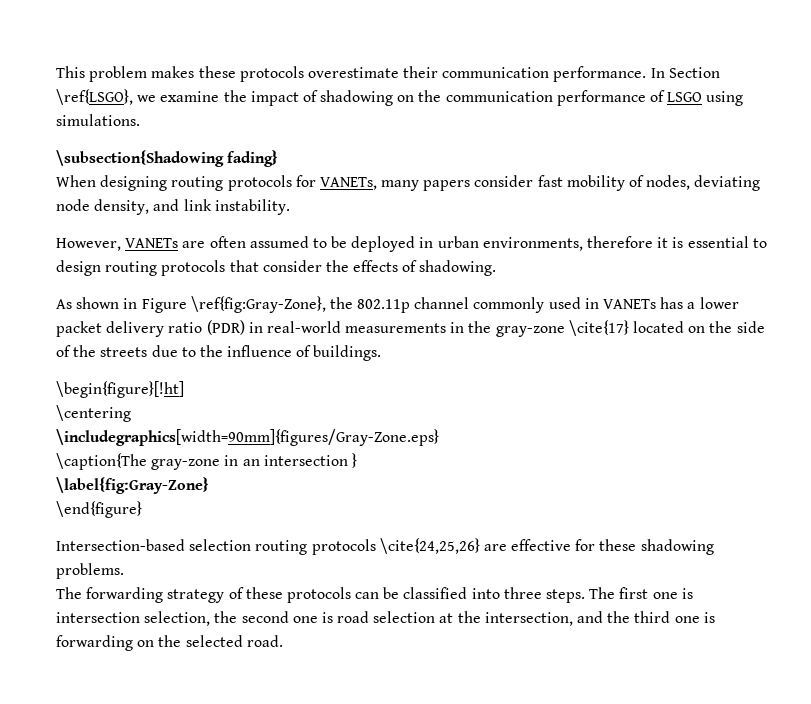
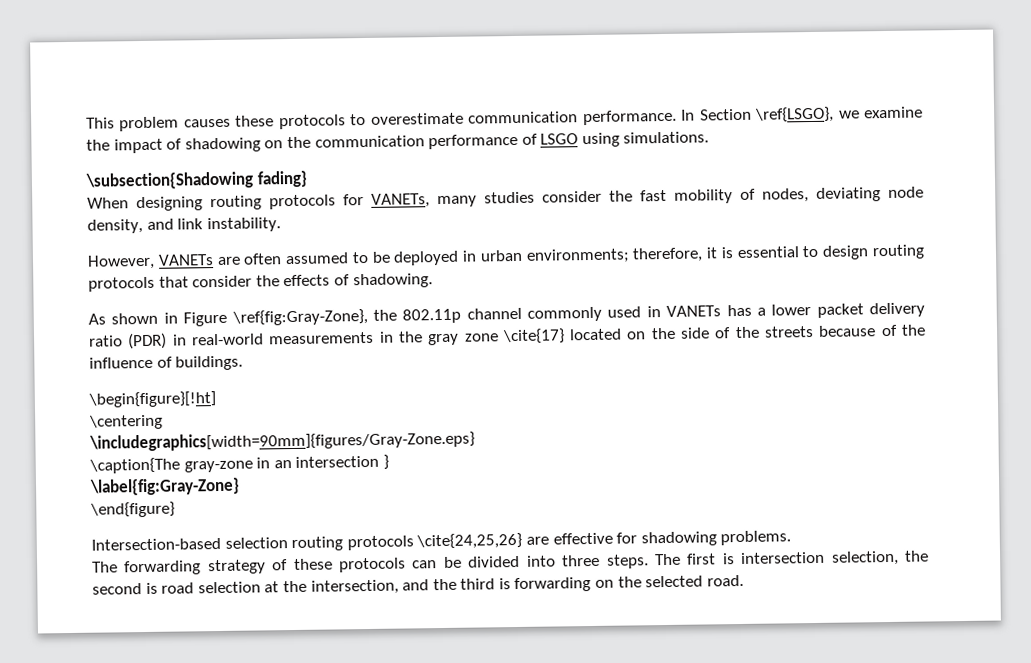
[151,66,439,82] makes these protocols overestimate their -> [183,112,464,130] causes these protocols to overestimate
[423,175,534,191] papers consider -> [484,190,633,204] studies consider the
[482,236,654,251] environments, therefore -> [525,247,704,264] environments; therefore,
[495,326,565,337] gray-zone -> [428,333,499,346] gray zone
[151,345,196,357] due to -> [818,324,898,337] because of
[599,539,637,551] these -> (638, 538) none
[403,587,468,599] classified -> [468,555,521,568] divided
[652,592,678,599] one -> (717, 559) none
[292,616,318,623] one -> (142, 589) none
[674,616,700,623] one -> (496, 584) none

